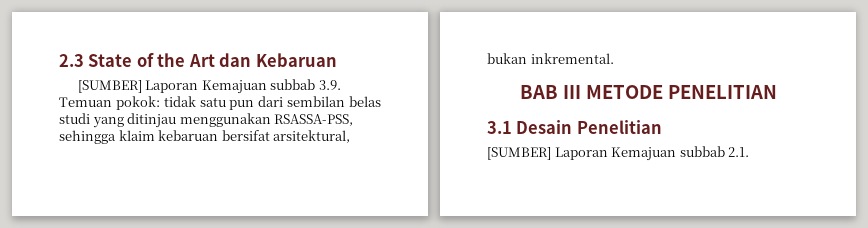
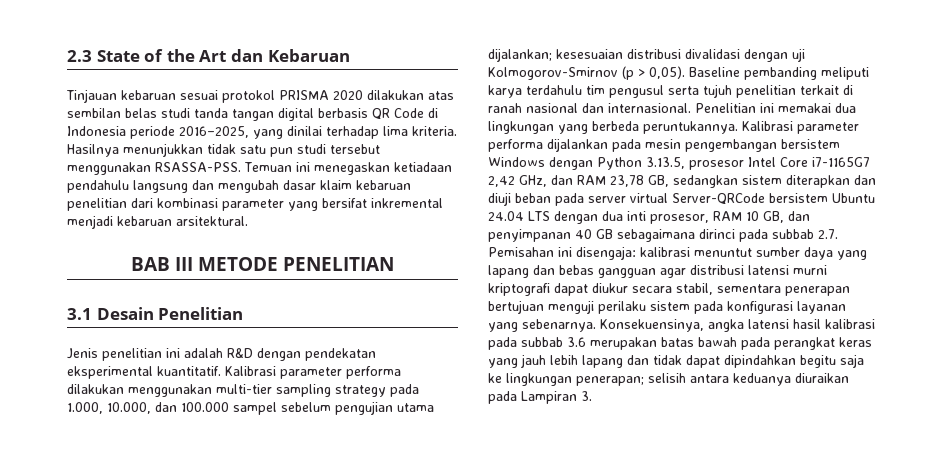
[77,79,341,94] [59,96,381,110] [59,113,354,128] [59,130,351,144] [487,53,614,64] [SUMBER] Laporan Kemajuan subbab 3.9. Temuan pokok: tidak satu pun dari sembilan belas studi yang ditinjau menggunakan RSASSA-PSS, sehingga klaim kebaruan bersifat arsitektural, bukan inkremental. -> [66,89,454,103] [67,108,438,121] [67,126,457,139] [67,143,380,157] [67,162,452,175] [67,180,411,193] [67,198,443,211] [67,215,248,229] Tinjauan kebaruan sesuai protokol PRISMA 2020 dilakukan atas sembilan belas studi tanda tangan digital berbasis QR Code di Indonesia periode 2016–2025, yang dinilai terhadap lima kriteria. Hasilnya menunjukkan tidak satu pun studi tersebut menggunakan RSASSA-PSS. Temuan ini menegaskan ketiadaan pendahulu langsung dan mengubah dasar klaim kebaruan penelitian dari kombinasi parameter yang bersifat inkremental menjadi kebaruan arsitektural.
[487,146,750,161] [SUMBER] Laporan Kemajuan subbab 2.1. -> [67,348,376,361] [67,366,401,379] [67,384,419,397] [67,401,434,415] [488,48,805,62] [488,66,869,80] [488,84,853,98] [488,103,856,113] [488,121,859,134] [488,138,840,152] [488,157,870,170] [488,175,876,188] [488,192,875,206] [488,211,810,224] [488,229,838,242] [488,246,867,260] [488,265,827,278] [488,283,850,296] [488,300,846,314] [488,319,875,332] [488,337,872,350] [488,354,864,368] [488,373,849,386] [488,391,592,404] Jenis penelitian ini adalah R&D dengan pendekatan eksperimental kuantitatif. Kalibrasi parameter performa dilakukan menggunakan multi-tier sampling strategy pada 1.000, 10.000, dan 100.000 sampel sebelum pengujian utama dijalankan; kesesuaian distribusi divalidasi dengan uji Kolmogorov-Smirnov (p > 0,05). Baseline pembanding meliputi karya terdahulu tim pengusul serta tujuh penelitian terkait di ranah nasional dan internasional. Penelitian ini memakai dua lingkungan yang berbeda peruntukannya. Kalibrasi parameter performa dijalankan pada mesin pengembangan bersistem Windows dengan Python 3.13.5, prosesor Intel Core i7-1165G7 2,42 GHz, dan RAM 23,78 GB, sedangkan sistem diterapkan dan diuji beban pada server virtual Server-QRCode bersistem Ubuntu 24.04 LTS dengan dua inti prosesor, RAM 10 GB, dan penyimpanan 40 GB sebagaimana dirinci pada subbab 2.7. Pemisahan ini disengaja: kalibrasi menuntut sumber daya yang lapang dan bebas gangguan agar distribusi latensi murni kriptografi dapat diukur secara stabil, sementara penerapan bertujuan menguji perilaku sistem pada konfigurasi layanan yang sebenarnya. Konsekuensinya, angka latensi hasil kalibrasi pada subbab 3.6 merupakan batas bawah pada perangkat keras yang jauh lebih lapang dan tidak dapat dipindahkan begitu saja ke lingkungan penerapan; selisih antara keduanya diuraikan pada Lampiran 3.

